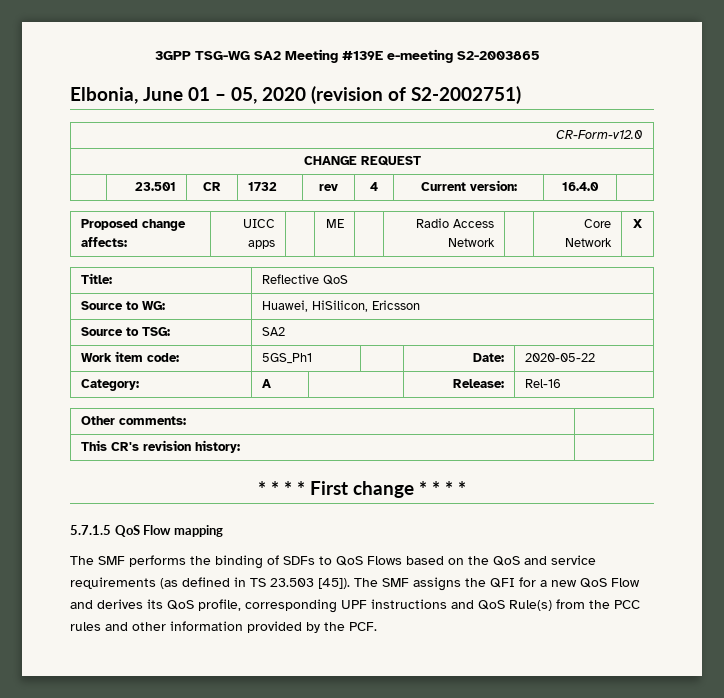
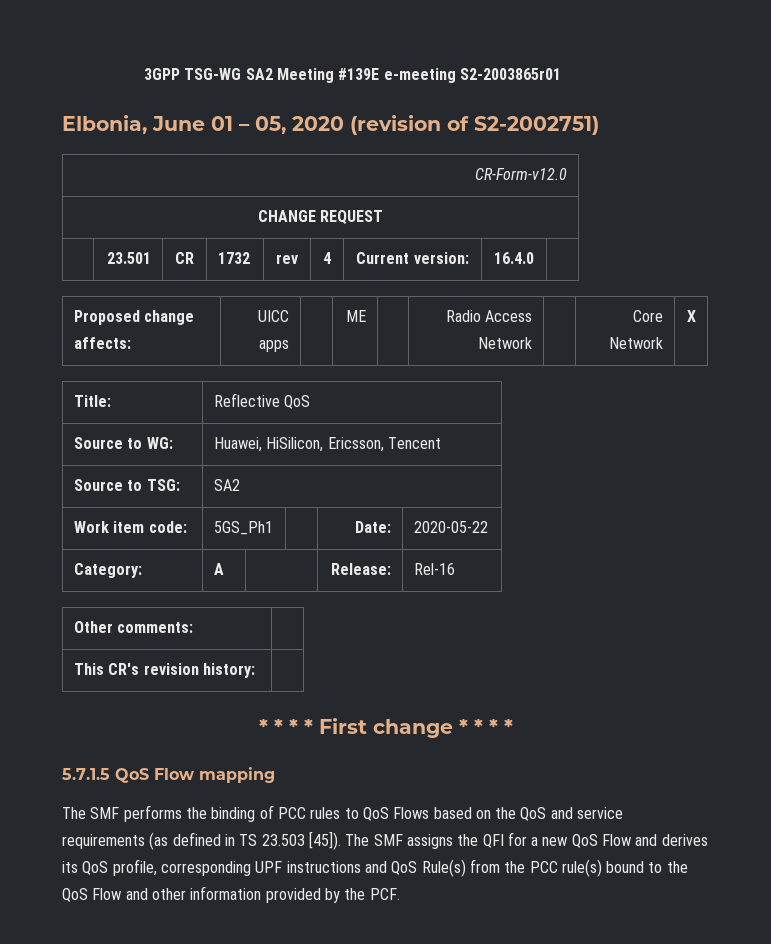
[456,51,540,60] S2-2003865 -> [459,68,561,80] S2-2003865r01
[371,300,420,310] Ericsson -> [327,437,441,452] Ericsson, Tencent
[283,556,315,565] SDFs -> [277,807,341,819] PCC rules
[70,622,101,631] rules -> [561,859,688,877] [62,888,122,902] rule(s) bound to the QoS Flow

